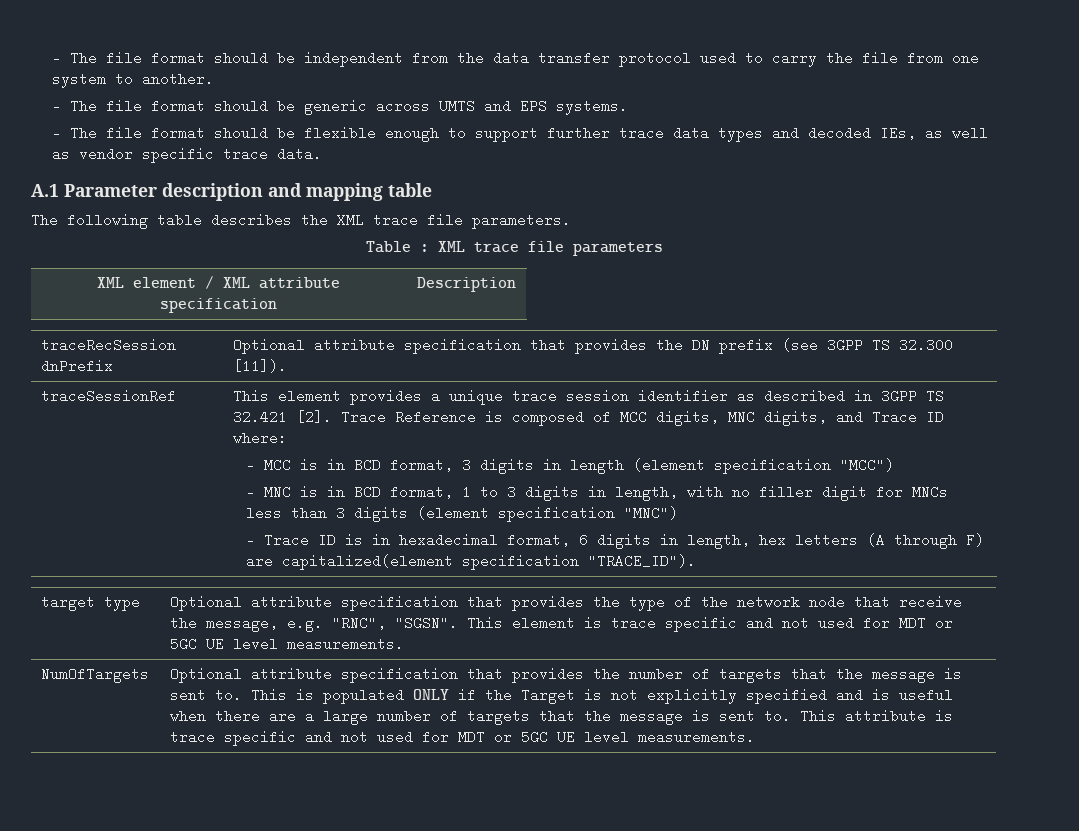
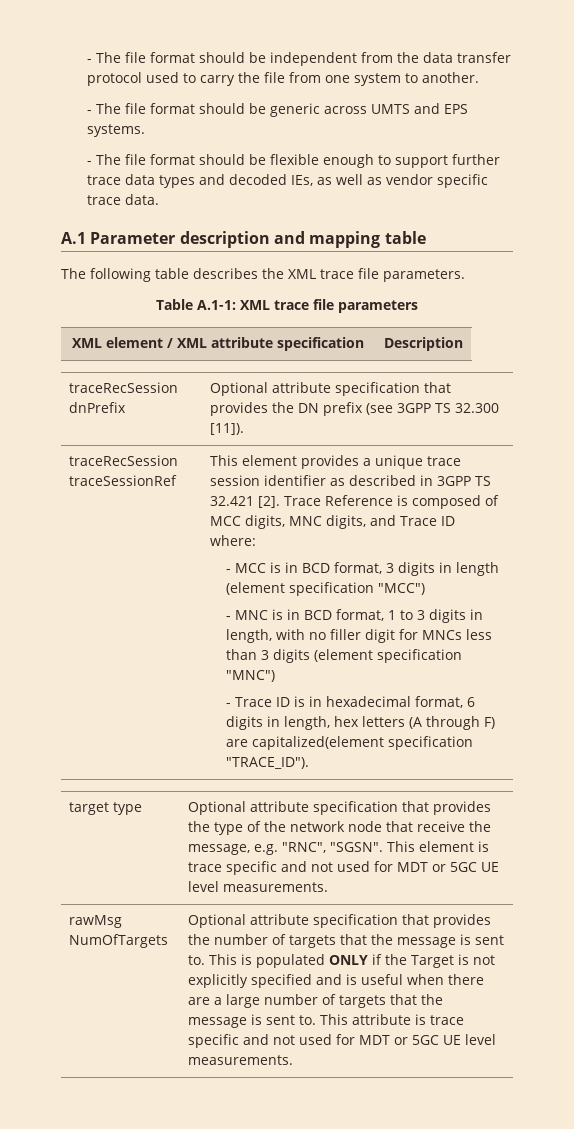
[419,244,429,252] : -> [196,300,236,310] A.1-1:
(288, 366) none -> [69,455,179,466] traceRecSession
(405, 644) none -> [69,915,123,928] rawMsg

